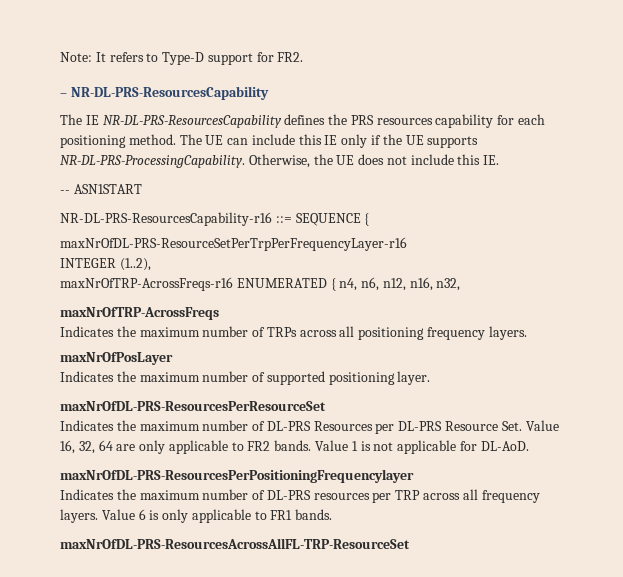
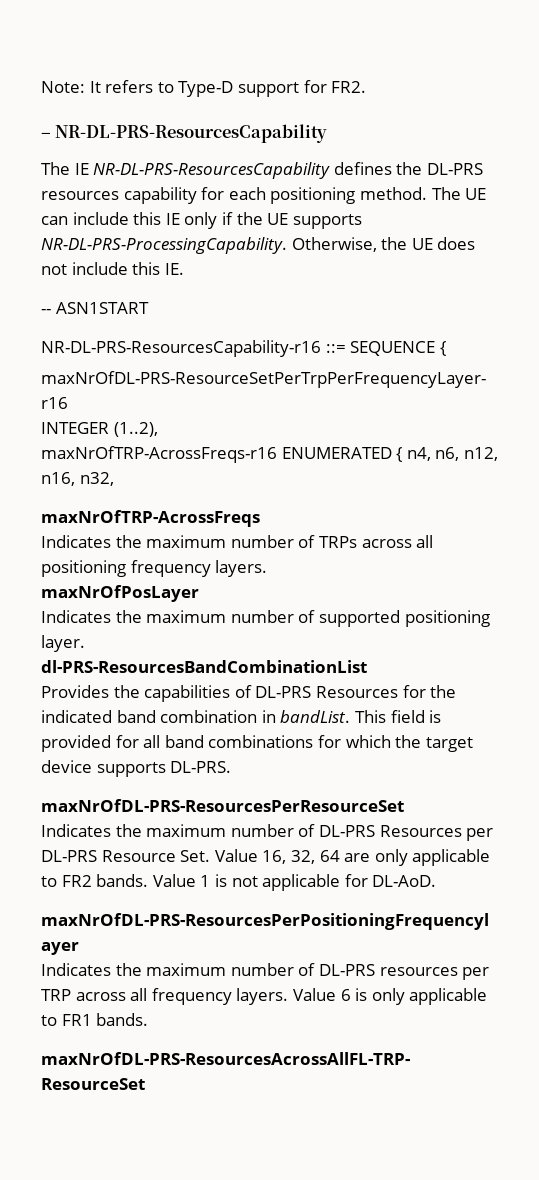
[350,115,374,125] PRS -> [426,163,483,175] DL-PRS
(431, 378) none -> [41,660,367,673] [41,685,457,702] [41,710,442,723] [41,735,473,752] [41,760,232,777] // dl-PRS-ResourcesBandCombinationList // Provides the capabilities of DL-PRS Resources for the indicated band combination in bandList. This field is provided for all band combinations for which the target device supports DL-PRS.

